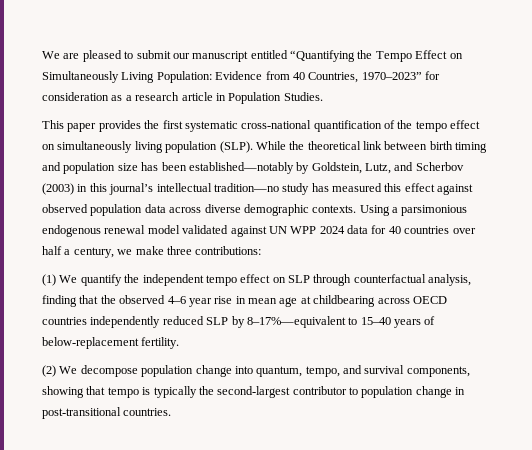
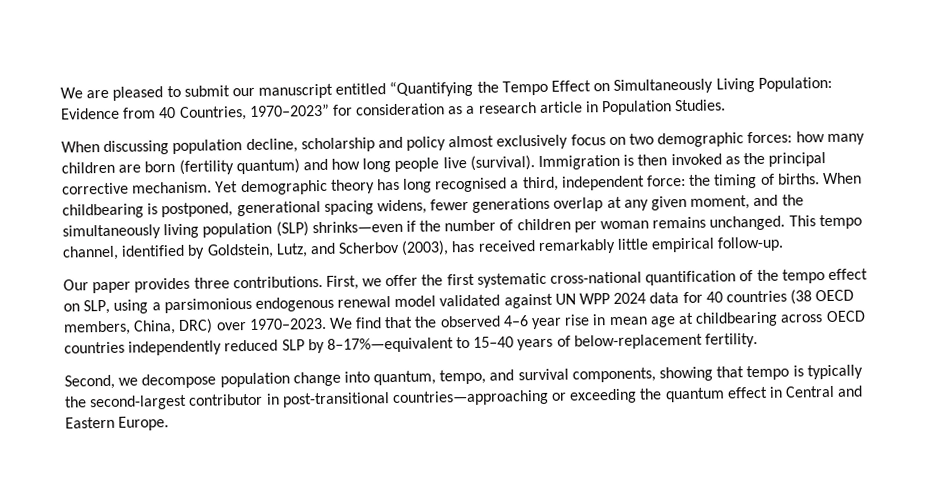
[42,120,141,132] This paper provides -> [61,131,865,155] [61,152,827,175] [62,172,862,196] [62,194,804,219] [62,214,862,240] [62,236,785,261] [63,274,419,294] When discussing population decline, scholarship and policy almost exclusively focus on two demographic forces: how many children are born (fertility quantum) and how long people live (survival). Immigration is then invoked as the principal corrective mechanism. Yet demographic theory has long recognised a third, independent force: the timing of births. When childbearing is postponed, generational spacing widens, fewer generations overlap at any given moment, and the simultaneously living population (SLP) shrinks—even if the number of children per woman remains unchanged. This tempo channel, identified by Goldstein, Lutz, and Scherbov (2003), has received remarkably little empirical follow-up. // Our paper provides three contributions. First, we offer
[57,141,488,153] [42,162,464,174] [42,183,474,195] [42,204,390,216] simultaneously living population (SLP). While the theoretical link between birth timing and population size has been established—notably by Goldstein, Lutz, and Scherbov (2003) in this journal’s intellectual tradition—no study has measured this effect against observed population data across diverse demographic contexts. Using -> [83,299,149,315] SLP, using
[452,228,476,234] [42,246,262,258] [42,274,472,286] [42,295,77,307] over half a century, we make three contributions: // (1) We quantify the independent tempo effect on SLP through counterfactual analysis, finding -> [790,289,855,305] [63,317,383,336] (38 OECD members, China, DRC) over 1970–2023. We find
[42,365,78,377] (2) We -> [64,374,139,390] Second, we
[349,386,466,398] [42,407,172,419] to population change in post-transitional countries. -> [265,385,864,408] [65,416,170,431] in post-transitional countries—approaching or exceeding the quantum effect in Central and Eastern Europe.

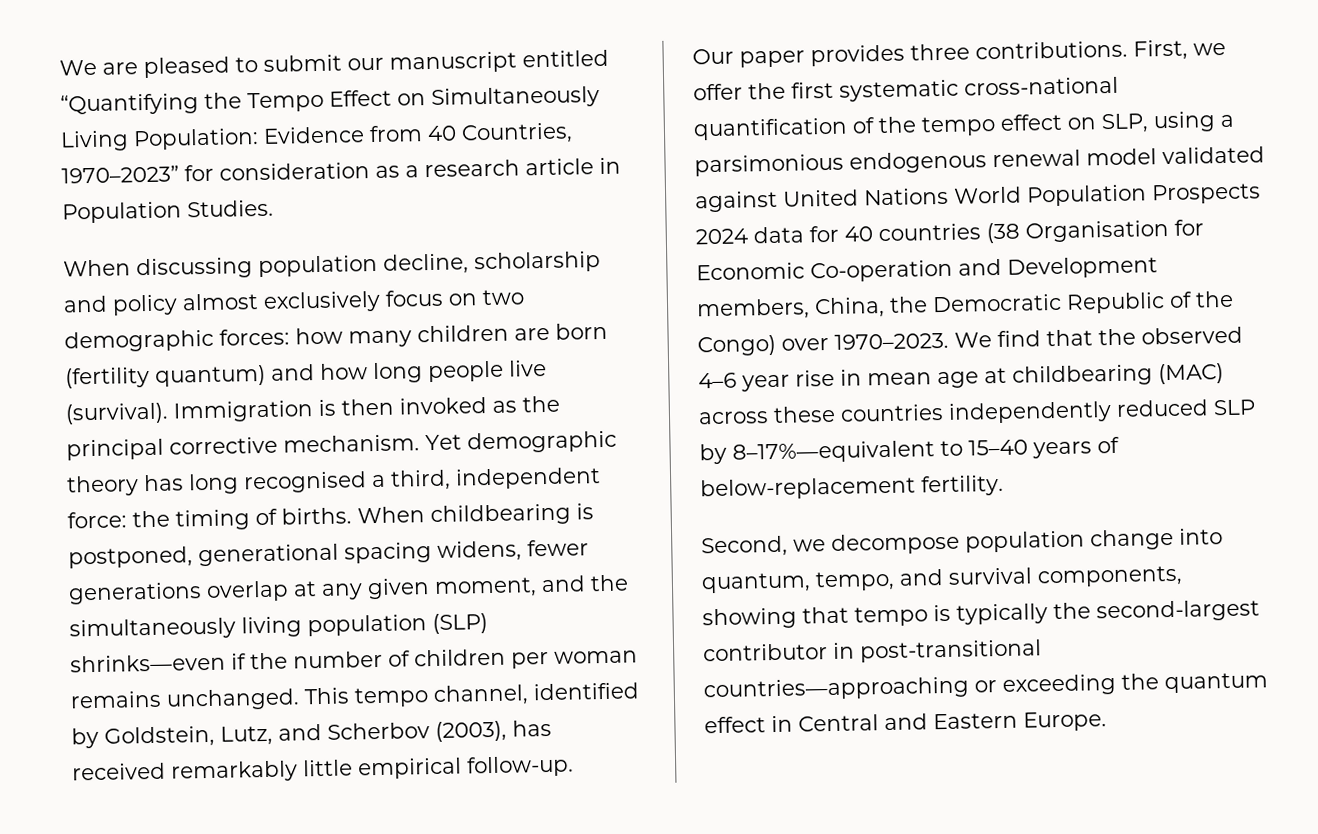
[554,293,611,305] UN WPP -> [783,183,1261,207] United Nations World Population Prospects
[815,289,855,302] [63,318,214,336] OECD members, China, DRC) -> [1025,219,1204,243] [696,256,1158,283] [696,290,1234,321] [697,334,776,357] Organisation for Economic Co-operation and Development members, China, the Democratic Republic of the Congo)
[780,310,866,323] across OECD -> [1158,363,1224,385] [698,405,836,425] (MAC) across these

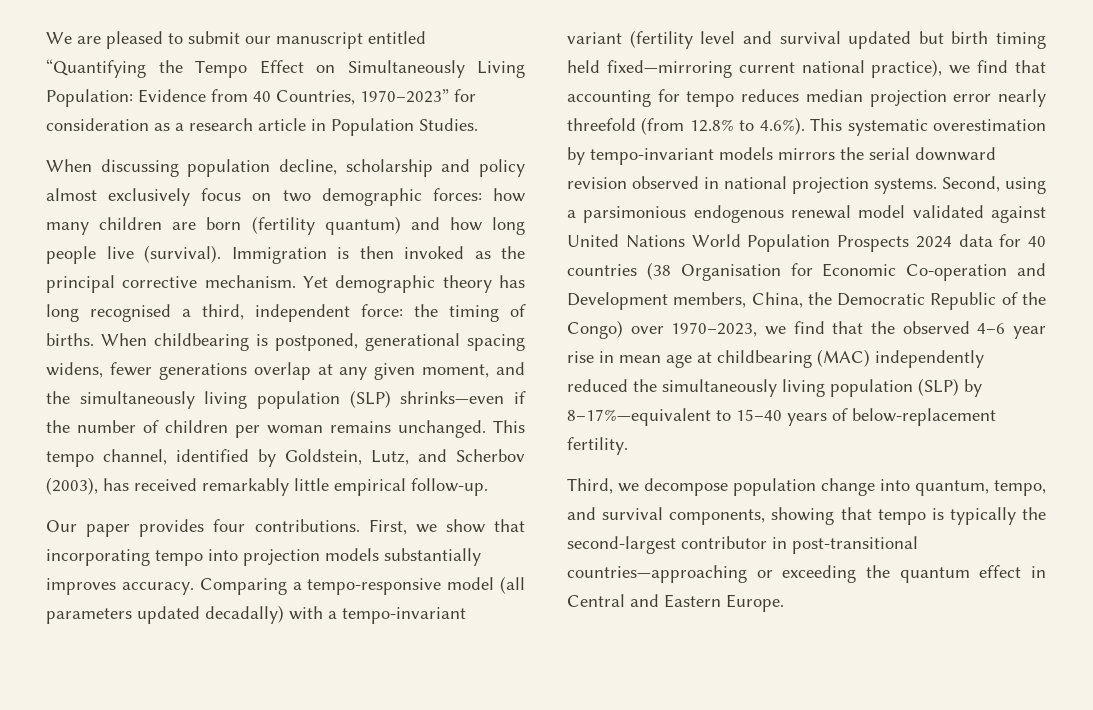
[910,43,970,61] three -> [213,519,246,532] four
[693,76,1119,102] [693,113,1149,141] offer the first systematic cross-national quantification of the tempo effect on SLP, -> [445,519,525,533] [46,548,481,566] [46,576,525,595] [46,605,466,624] [567,30,1046,49] [567,59,1046,78] [567,89,1046,107] [567,117,1046,136] [567,147,996,165] [567,176,1000,194] show that incorporating tempo into projection models substantially improves accuracy. Comparing a tempo-responsive model (all parameters updated decadally) with a tempo-invariant variant (fertility level and survival updated but birth timing held fixed—mirroring current national practice), we find that accounting for tempo reduces median projection error nearly threefold (from 12.8% to 4.6%). This systematic overestimation by tempo-invariant models mirrors the serial downward revision observed in national projection systems. Second,
[834,332,992,350] 1970–2023. We -> [671,322,786,337] 1970–2023, we
[698,399,1256,425] across these countries independently reduced SLP -> [875,350,984,368] [567,378,959,397] independently reduced the simultaneously living population (SLP)
[701,535,788,558] Second, -> [567,478,613,494] Third,

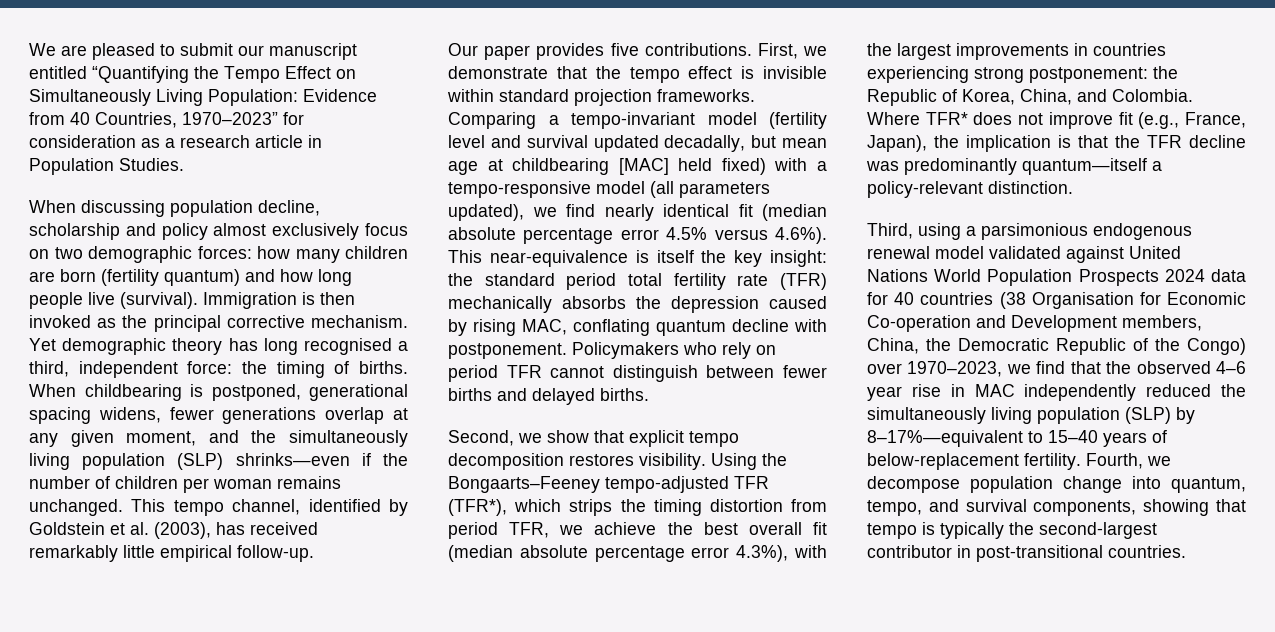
[285,449,525,465] Goldstein, Lutz, and Scherbov -> [29,522,149,535] Goldstein et al.
[213,519,246,532] four -> [610,43,639,56] five
[445,519,525,533] [46,548,481,566] [46,576,525,595] [46,605,466,624] [567,30,1046,49] [567,59,1046,78] [567,89,1046,107] [567,117,1046,136] [567,147,996,165] [567,176,1000,194] show that incorporating tempo into projection models substantially improves accuracy. Comparing a tempo-responsive model (all parameters updated decadally) with a tempo-invariant variant (fertility level and survival updated but birth timing held fixed—mirroring current national practice), we find that accounting for tempo reduces median projection error nearly threefold (from 12.8% to 4.6%). This systematic overestimation by tempo-invariant models mirrors the serial downward revision observed in national projection systems. Second, -> [448,66,827,83] [447,89,755,106] [448,112,827,129] [448,135,827,152] [448,158,827,175] [448,181,770,198] [448,204,827,221] [448,227,827,244] [448,250,827,267] [448,273,827,290] [448,296,827,313] [448,319,827,336] [448,342,776,359] [448,365,827,382] [448,388,649,405] [448,430,739,447] [448,453,787,470] [448,476,769,493] [448,499,827,516] [448,522,827,539] [448,545,827,562] [867,43,1166,60] [867,66,1178,83] [867,89,1193,106] [867,112,1246,129] [867,135,1246,152] [866,158,1162,175] [867,181,1073,198] [867,223,913,239] demonstrate that the tempo effect is invisible within standard projection frameworks. Comparing a tempo-invariant model (fertility level and survival updated decadally, but mean age at childbearing [MAC] held fixed) with a tempo-responsive model (all parameters updated), we find nearly identical fit (median absolute percentage error 4.5% versus 4.6%). This near-equivalence is itself the key insight: the standard period total fertility rate (TFR) mechanically absorbs the depression caused by rising MAC, conflating quantum decline with postponement. Policymakers who rely on period TFR cannot distinguish between fewer births and delayed births. // Second, we show that explicit tempo decomposition restores visibility. Using the Bongaarts–Feeney tempo-adjusted TFR (TFR*), which strips the timing distortion from period TFR, we achieve the best overall fit (median absolute percentage error 4.3%), with the largest improvements in countries experiencing strong postponement: the Republic of Korea, China, and Colombia. Where TFR* does not improve fit (e.g., France, Japan), the implication is that the TFR decline was predominantly quantum—itself a policy-relevant distinction. // Third,
[619,349,870,368] mean age at childbearing (MAC) -> [974,384,1015,397] MAC
[567,478,613,494] // Third, -> [1086,453,1143,469] Fourth,
[567,565,1046,583] [567,594,784,612] countries—approaching or exceeding the quantum effect in Central and Eastern Europe. -> [1108,545,1186,558] countries.

